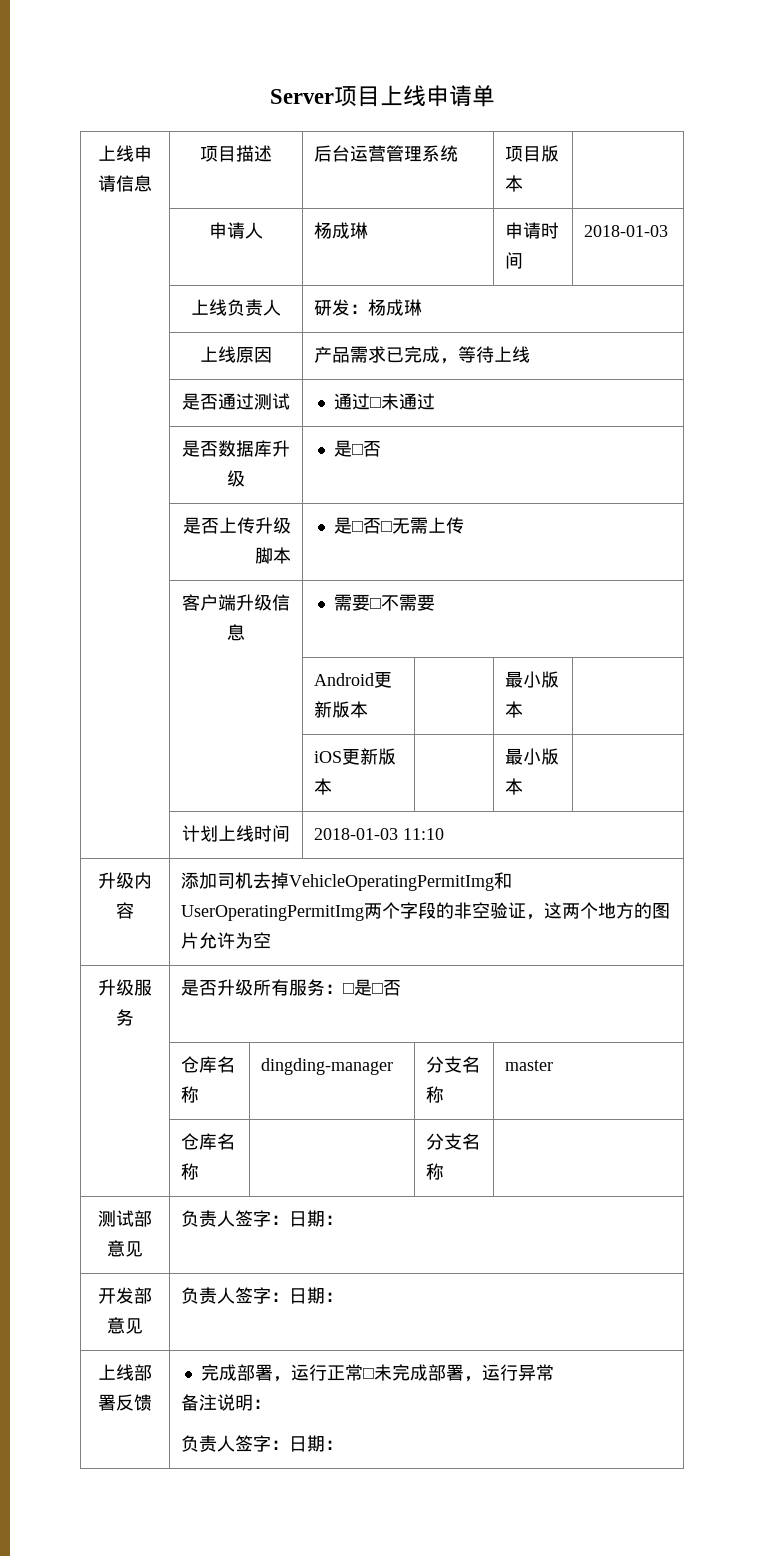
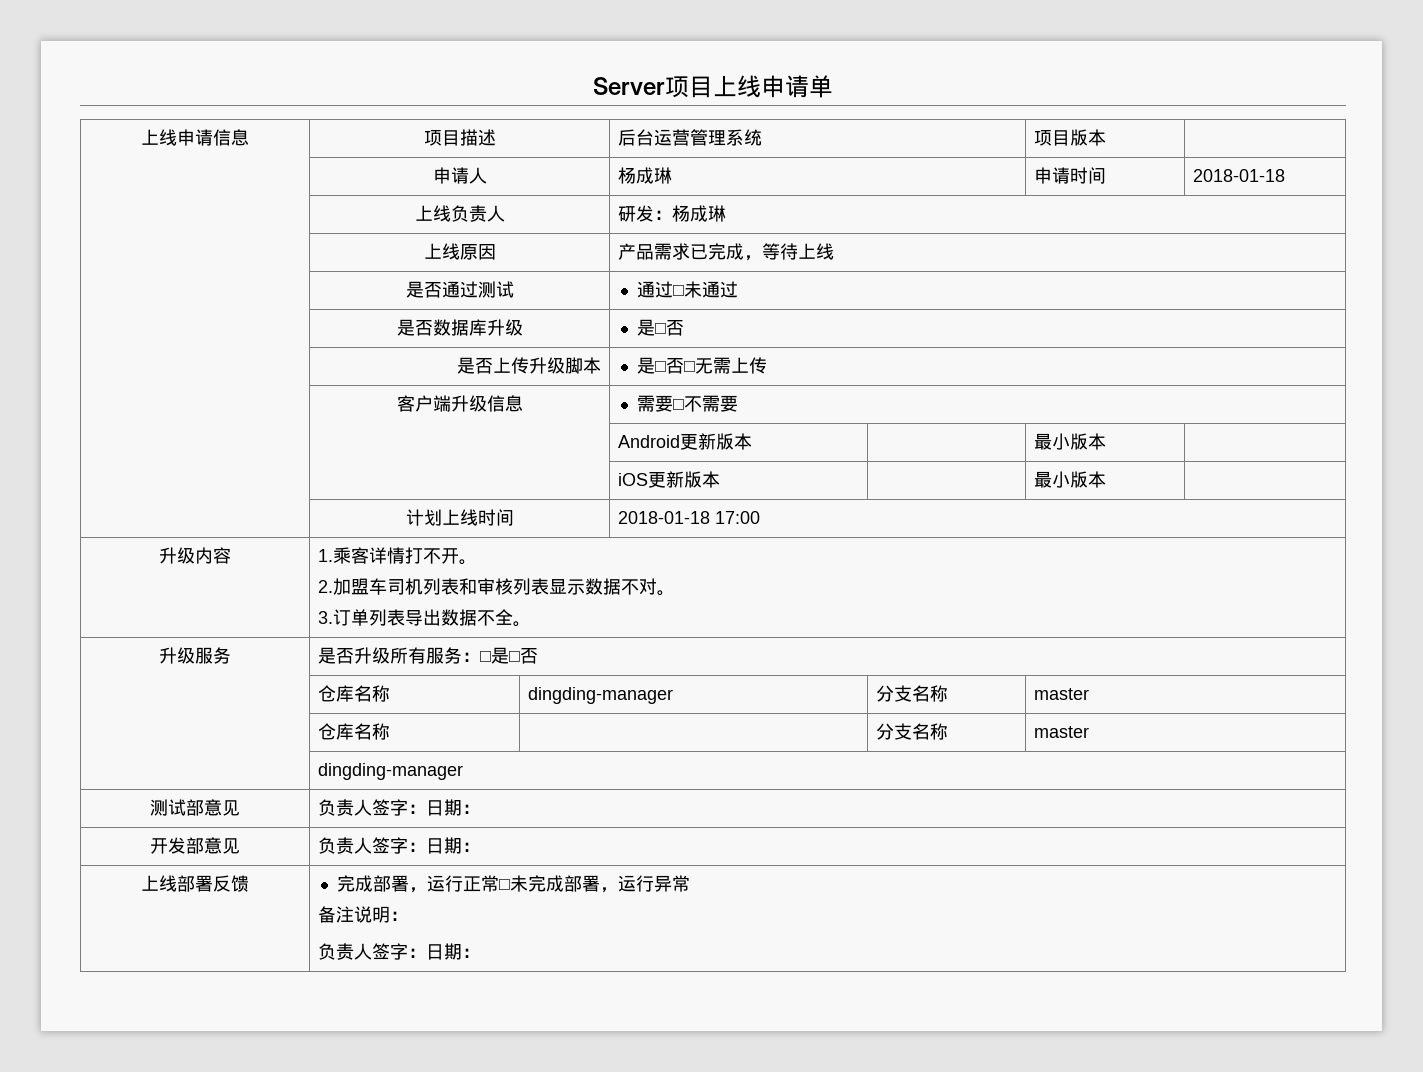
[584,225,669,237] 2018-01-03 -> [1192,169,1285,182] 2018-01-18
[314,828,445,840] 2018-01-03 11:10 -> [617,511,760,524] 2018-01-18 17:00
[181,872,513,891] [181,902,671,921] [181,932,272,949] 添加司机去掉VehicleOperatingPermitImg和UserOperatingPermitImg两个字段的非空验证，这两个地方的图片允许为空 -> [317,547,477,565] [317,578,675,596] [317,609,531,627] 1.乘客详情打不开。 // 2.加盟车司机列表和审核列表显示数据不对。 // 3.订单列表导出数据不全。
(445, 1171) none -> [1033,726,1089,738] [317,763,463,780] master // | dingding-manager

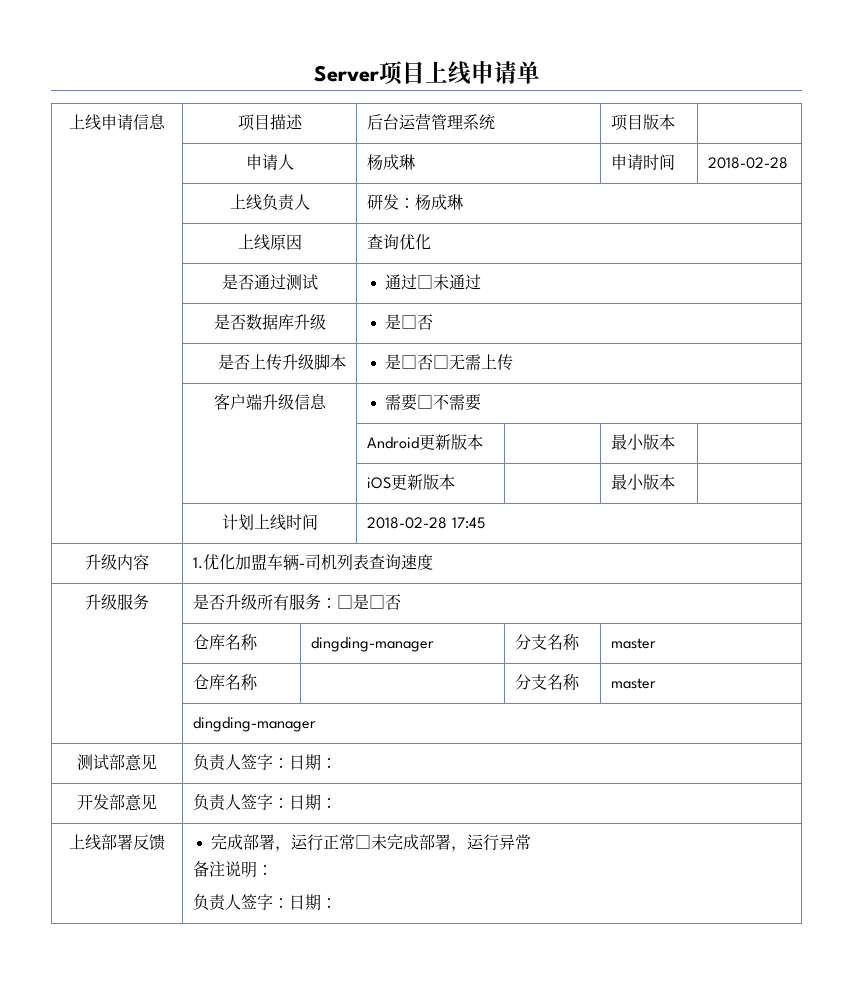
[1192,169,1285,182] 2018-01-18 -> [708,157,789,169] 2018-02-28
[617,243,834,261] 产品需求已完成，等待上线 -> [367,234,432,250] 查询优化
[617,511,760,524] 2018-01-18 17:00 -> [367,517,485,529] 2018-02-28 17:45
[332,547,477,565] [317,578,675,596] [317,609,531,627] 乘客详情打不开。 // 2.加盟车司机列表和审核列表显示数据不对。 // 3.订单列表导出数据不全。 -> [203,554,434,571] 优化加盟车辆-司机列表查询速度

